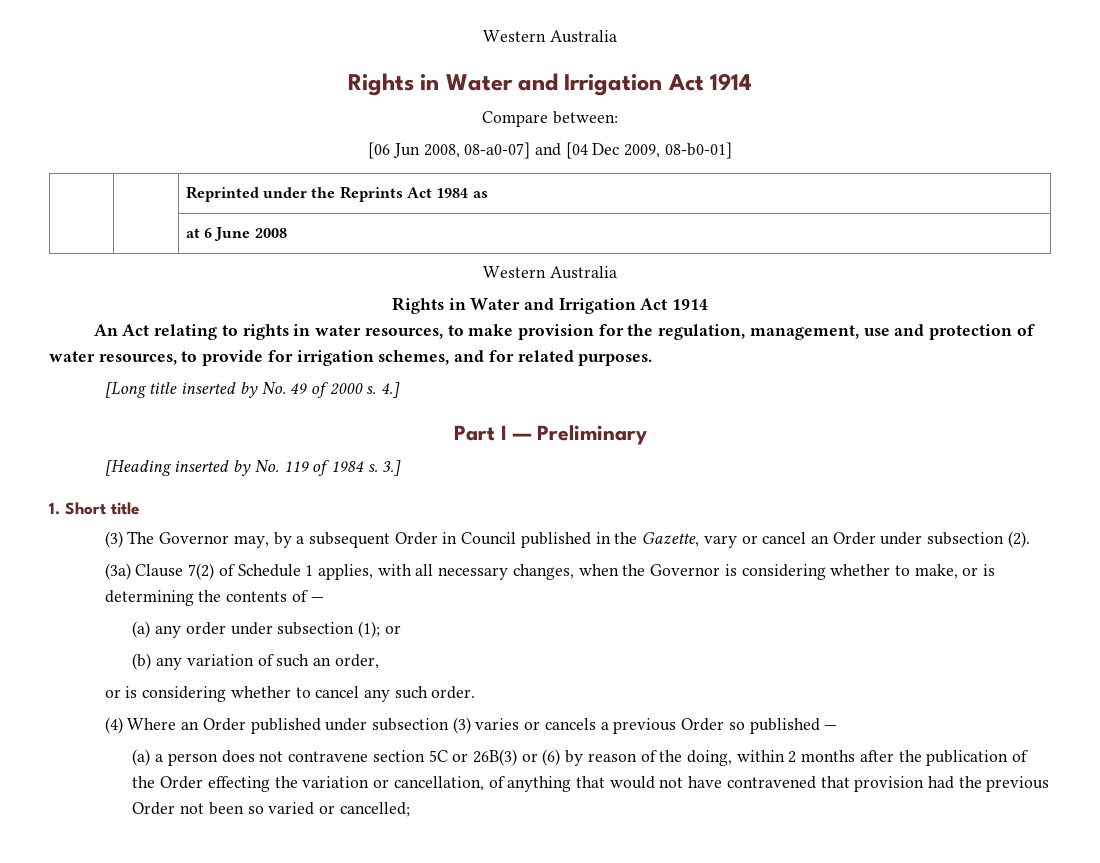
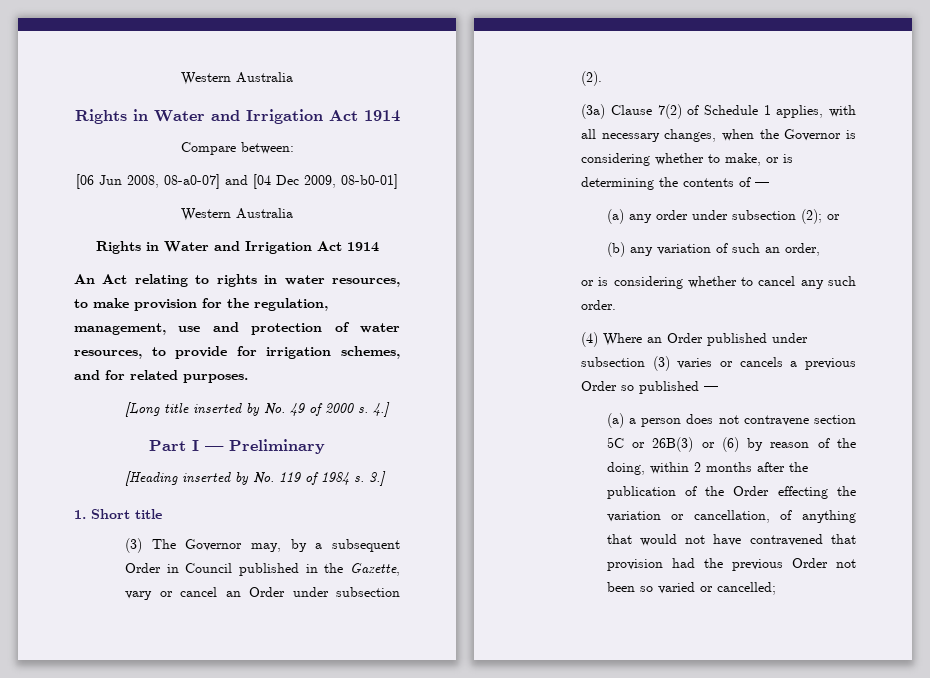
[185,186,488,202] [185,227,287,241] // | | Reprinted under the Reprints Act 1984 as // | | at 6 June 2008 -> (398, 181) none
[358,621,381,638] (1); -> [800,209,822,224] (2);

